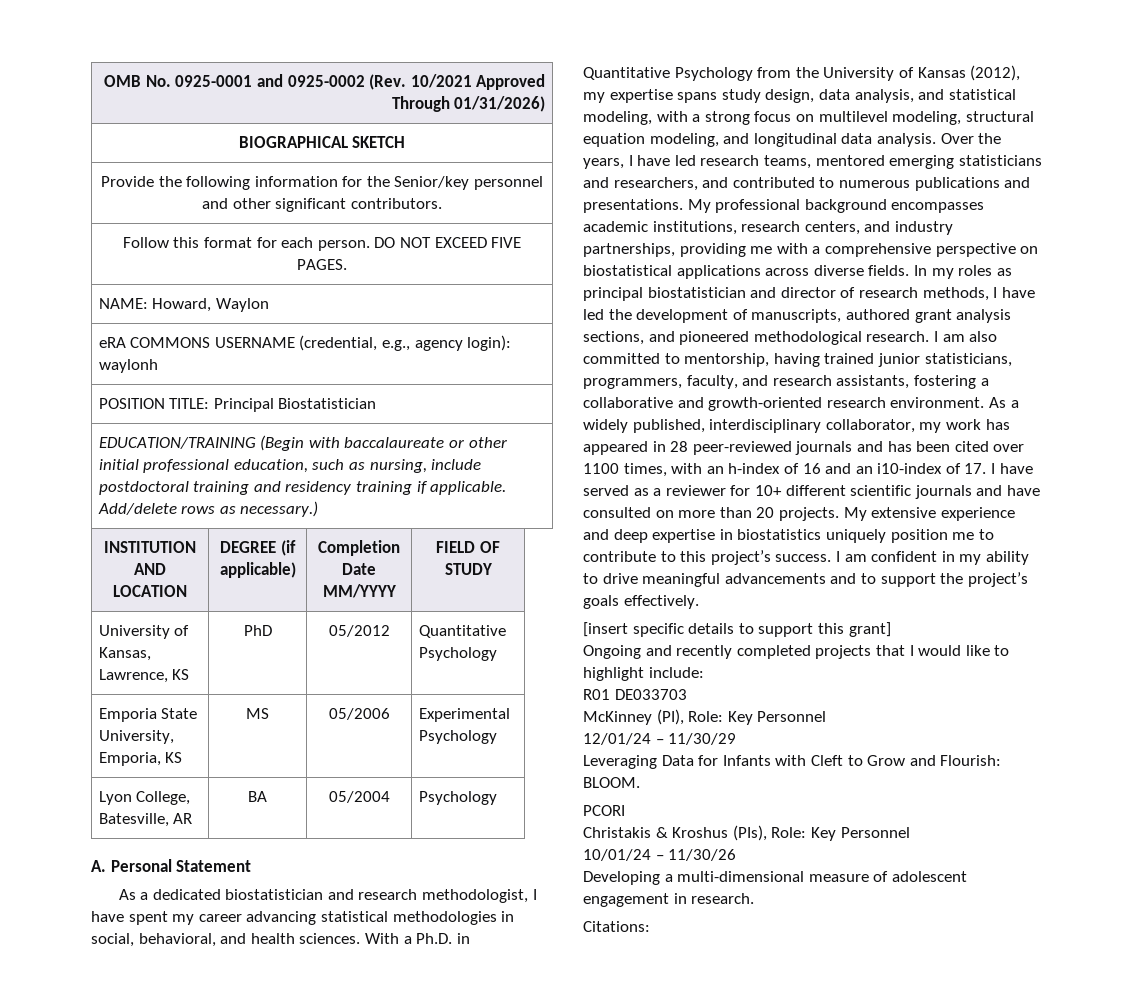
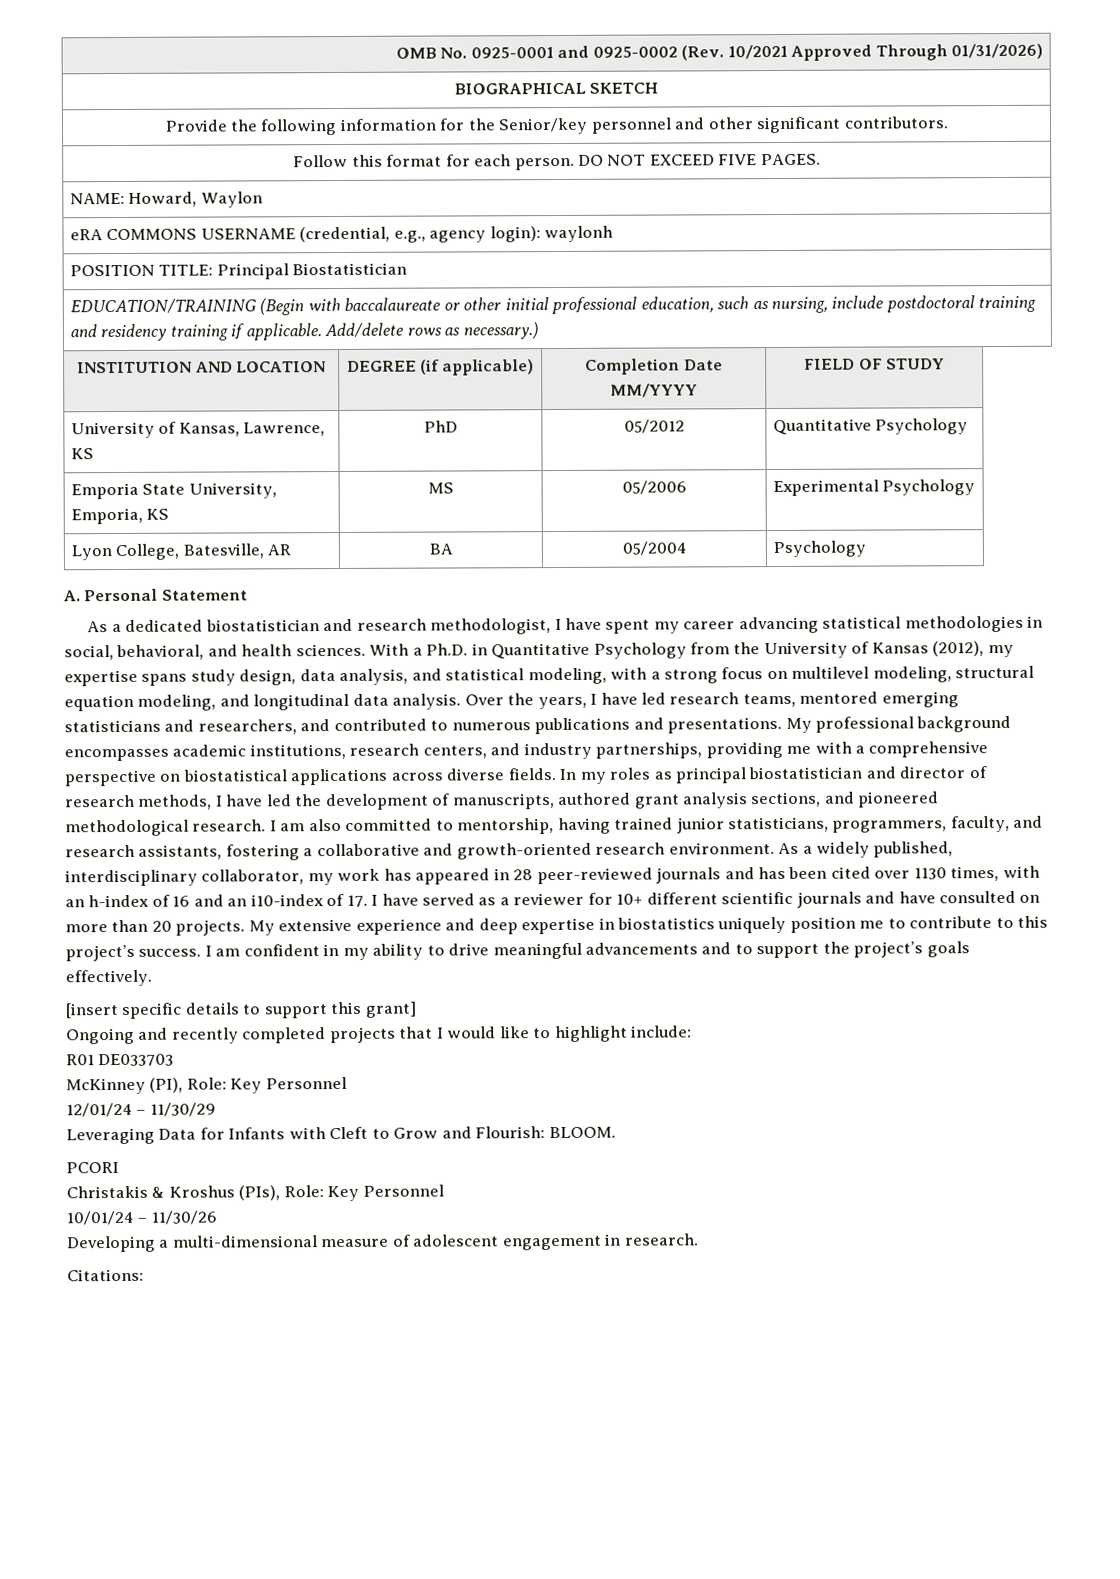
[583,463,619,474] 1100 -> [913,867,947,880] 1130

